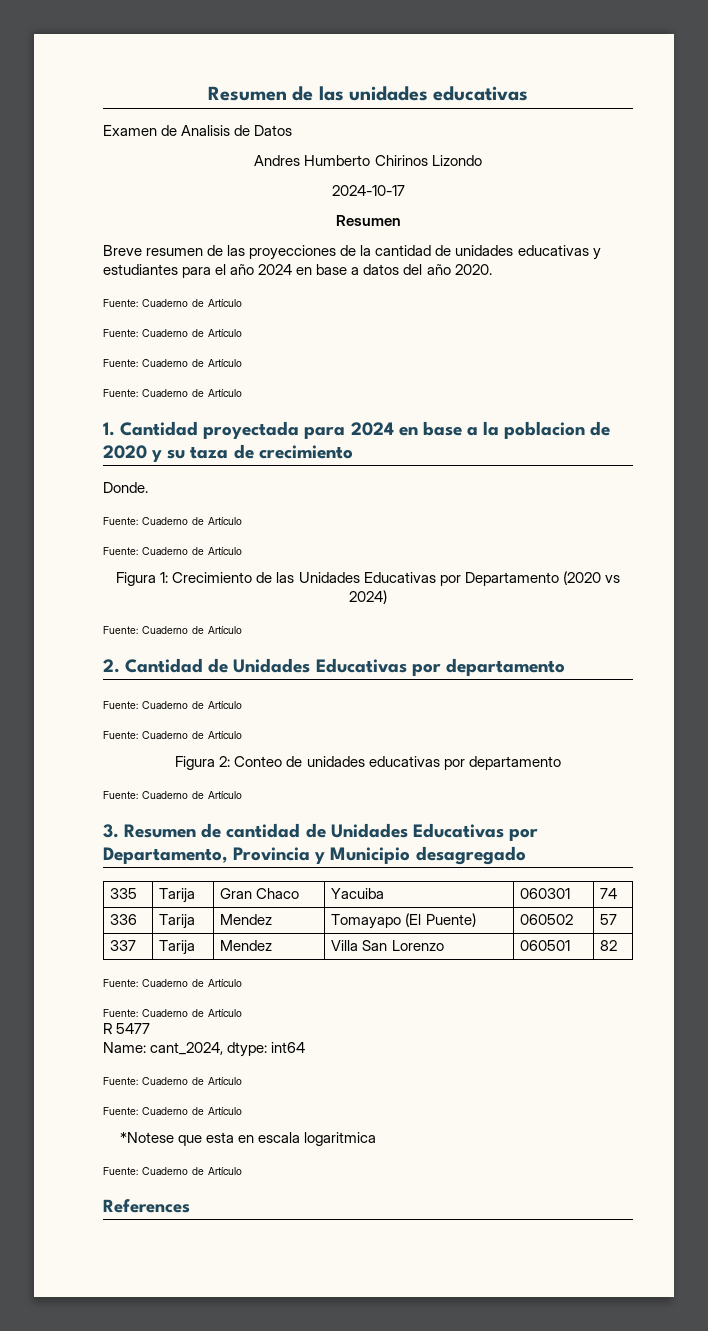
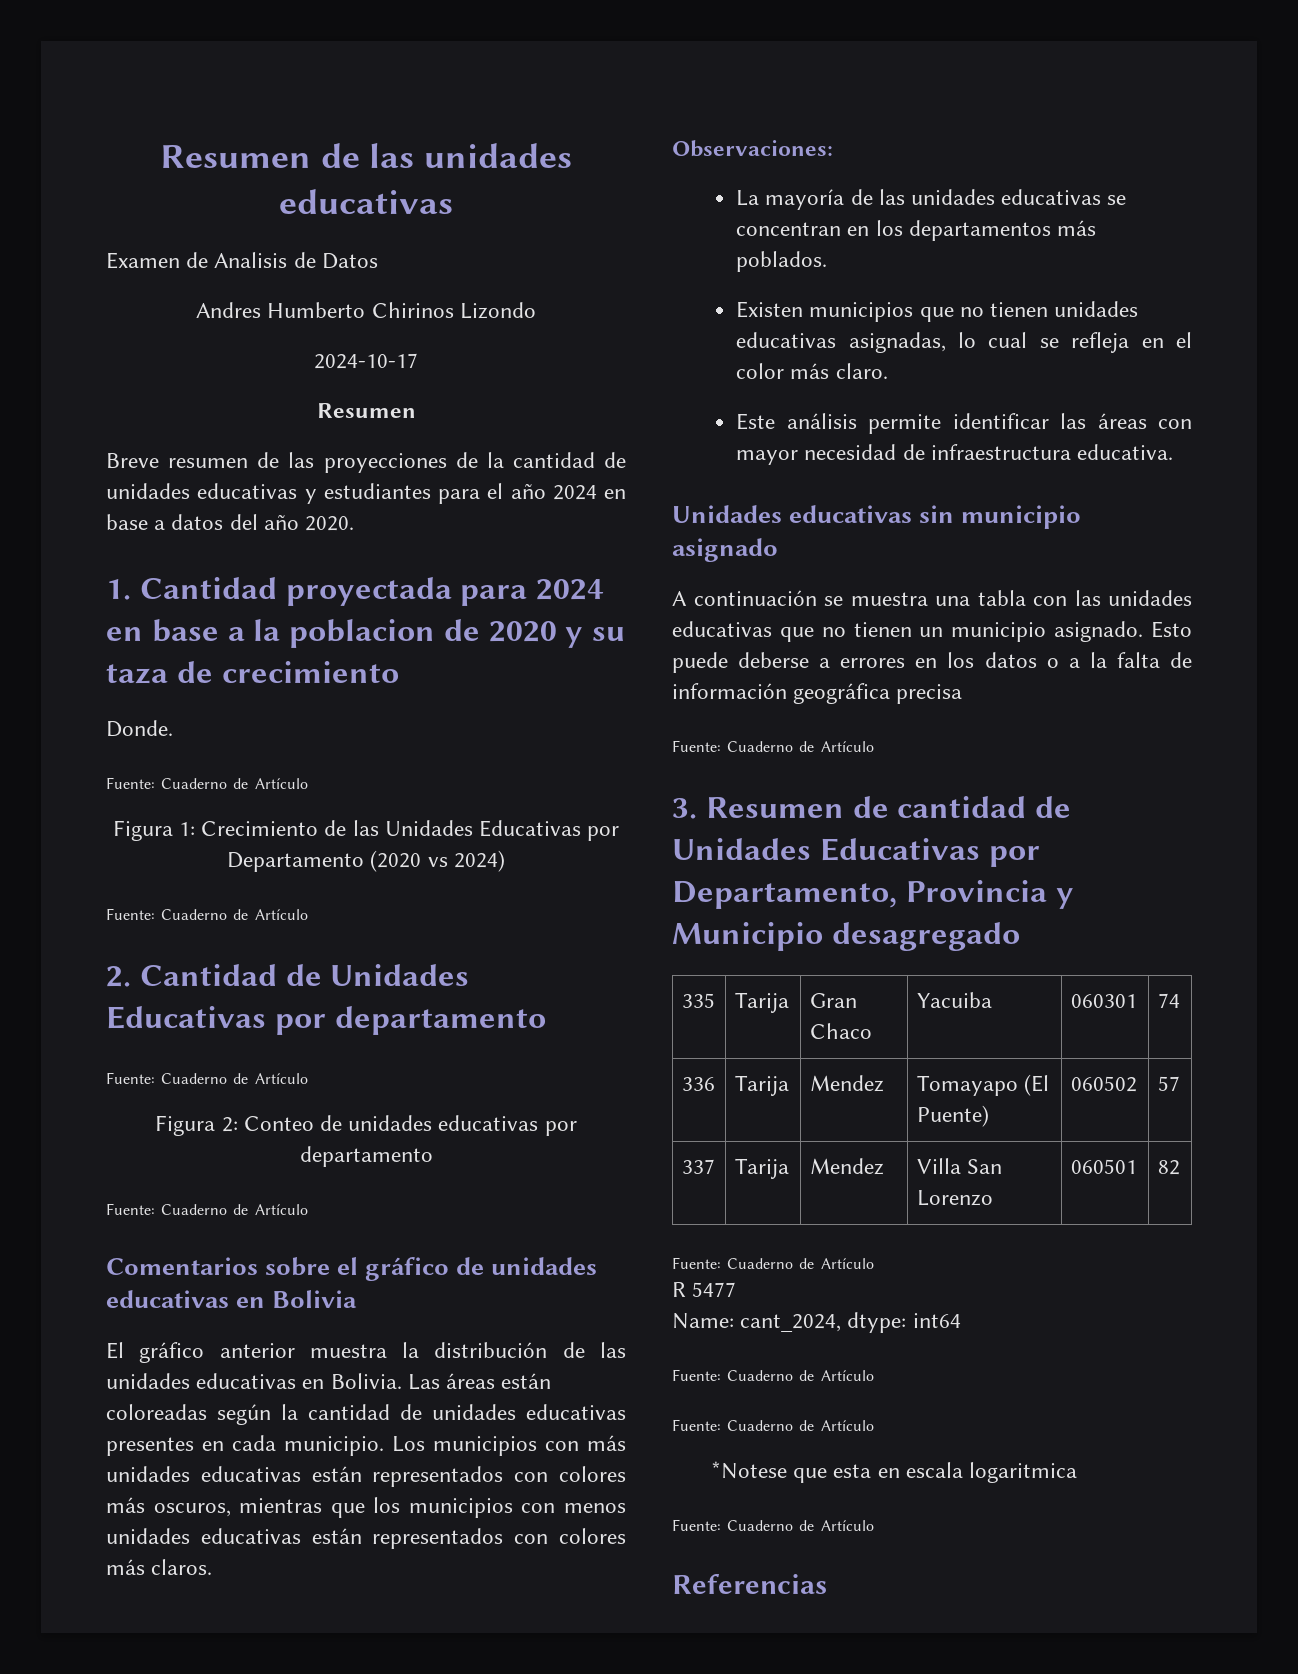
[103,299,243,307] [103,329,243,337] [103,359,243,367] [103,389,243,397] // Fuente: Cuaderno de Artículo // Fuente: Cuaderno de Artículo // Fuente: Cuaderno de Artículo // Fuente: Cuaderno de Artículo -> (355, 523) none
[103,547,243,555] // Fuente: Cuaderno de Artículo -> (308, 783) none
[103,731,243,739] // Fuente: Cuaderno de Artículo -> (308, 1078) none
(243, 795) none -> [106,1257,598,1281] [106,1290,358,1308] [106,1342,626,1363] [106,1373,552,1390] [106,1404,626,1425] [106,1435,626,1456] [106,1466,626,1487] [106,1497,626,1518] [106,1528,626,1549] [106,1559,213,1575] [672,140,833,157] [736,189,1127,210] [736,220,1097,241] [736,251,828,272] [736,301,1139,322] [736,332,1192,353] [736,363,888,379] [736,413,1192,434] [736,444,1174,465] [672,505,1082,529] [672,538,778,562] [672,590,1192,606] [672,621,1192,642] [672,652,1192,673] [672,683,963,704] [672,740,874,752] // Comentarios sobre el gráfico de unidades educativas en Bolivia // El gráfico anterior muestra la distribución de las unidades educativas en Bolivia. Las áreas están coloreadas según la cantidad de unidades educativas presentes en cada municipio. Los municipios con más unidades educativas están representados con colores más oscuros, mientras que los municipios con menos unidades educativas están representados con colores más claros. // Observaciones: // La mayoría de las unidades educativas se concentran en los departamentos más poblados. // Existen municipios que no tienen unidades educativas asignadas, lo cual se refleja en el color más claro. // Este análisis permite identificar las áreas con mayor necesidad de infraestructura educativa. // Unidades educativas sin municipio asignado // A continuación se muestra una tabla con las unidades educativas que no tienen un municipio asignado. Esto puede deberse a errores en los datos o a la falta de información geográfica precisa // Fuente: Cuaderno de Artículo
[103,1009,243,1017] // Fuente: Cuaderno de Artículo -> (874, 1263) none
[103,1199,190,1213] References -> [672,1574,827,1594] Referencias

